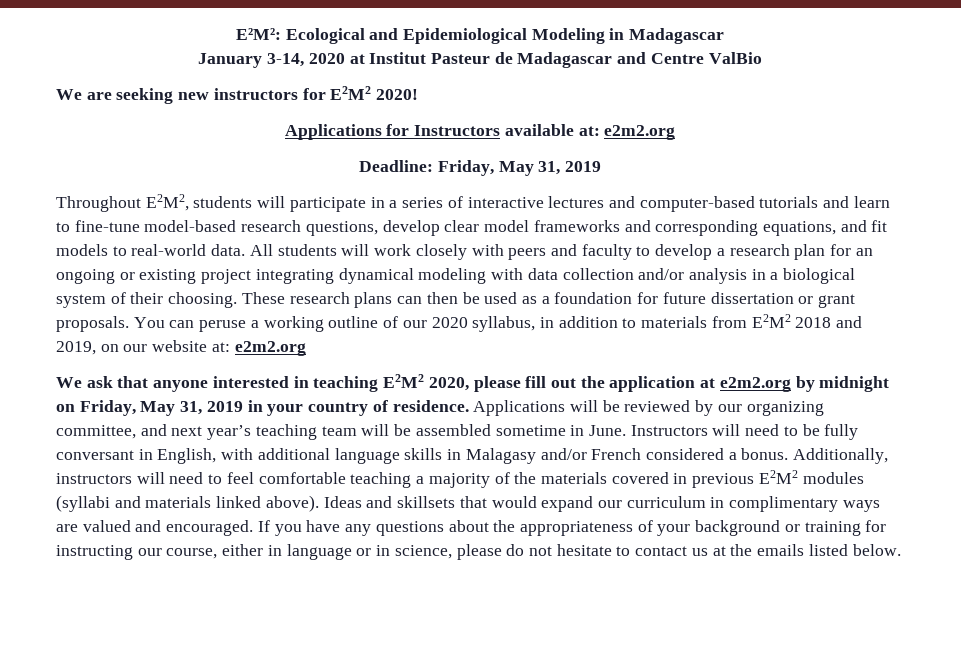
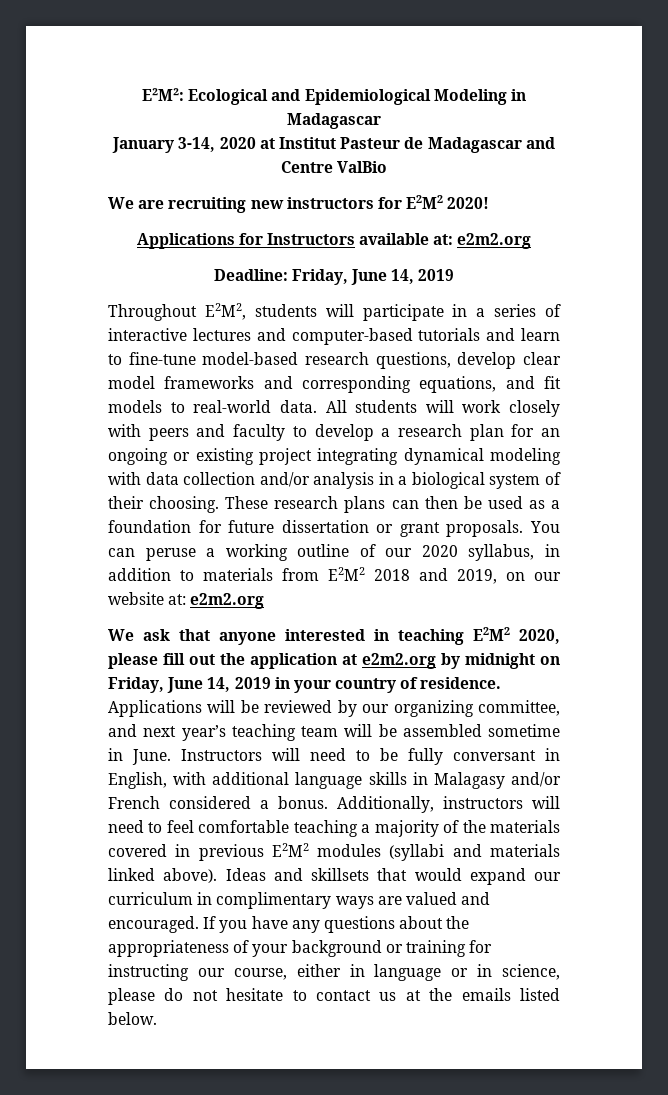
[116,88,174,104] seeking -> [168,197,247,213] recruiting
[498,161,561,176] May 31, -> [351,269,415,285] June 14,
[140,401,203,416] May 31, -> [167,677,231,693] June 14,

